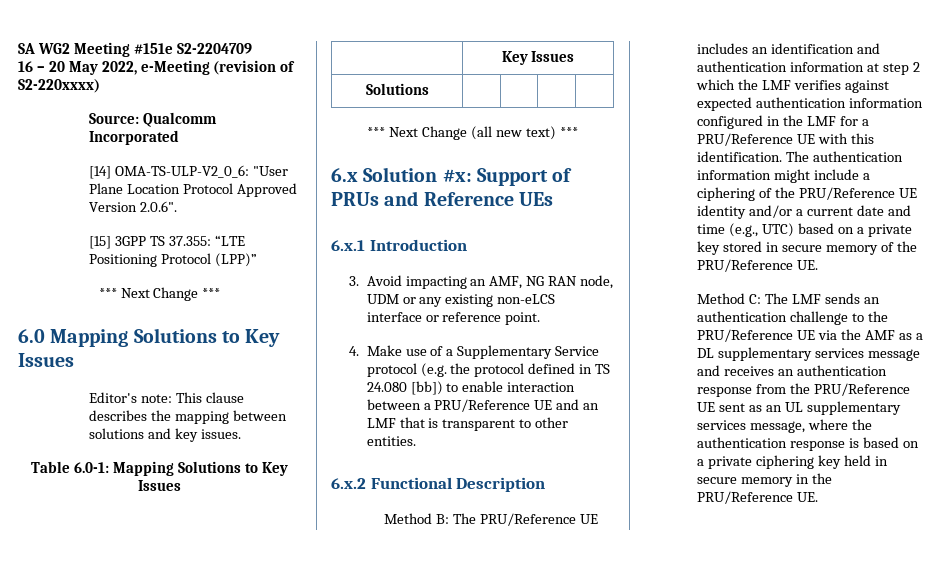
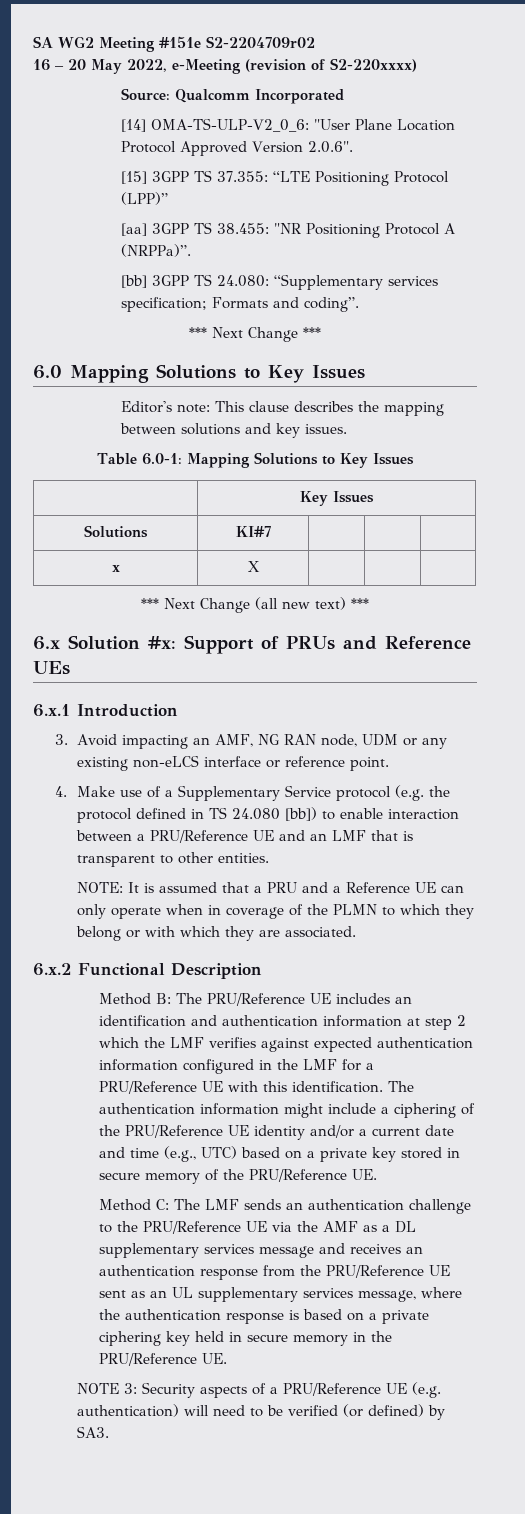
[176,43,252,54] S2-2204709 -> [206,36,315,48] S2-2204709r02
(257, 260) none -> [121,222,456,238] [121,244,192,257] [121,274,439,290] [121,297,360,312] // [aa] 3GPP TS 38.455: "NR Positioning Protocol A (NRPPa)”. // [bb] 3GPP TS 24.080: “Supplementary services specification; Formats and coding”.
(429, 89) none -> [235,526,271,537] [111,565,120,572] [247,561,260,572] KI#7 | | | // x | X
(416, 441) none -> [77,882,465,893] [77,904,475,919] [76,926,357,941] // NOTE: It is assumed that a PRU and a Reference UE can only operate when in coverage of the PLMN to which they belong or with which they are associated.
(819, 497) none -> [77,1382,442,1398] [77,1404,446,1420] [77,1426,110,1438] // NOTE 3: Security aspects of a PRU/Reference UE (e.g. authentication) will need to be verified (or defined) by SA3.

